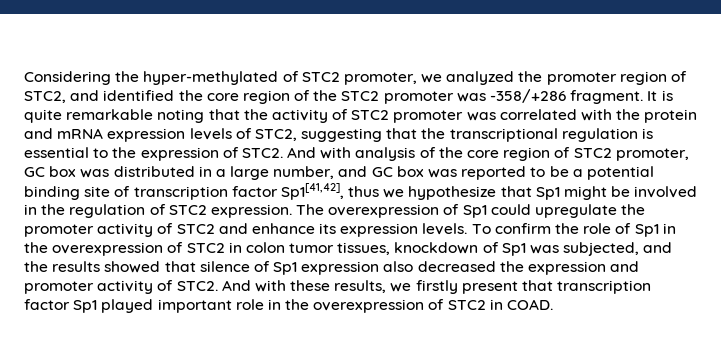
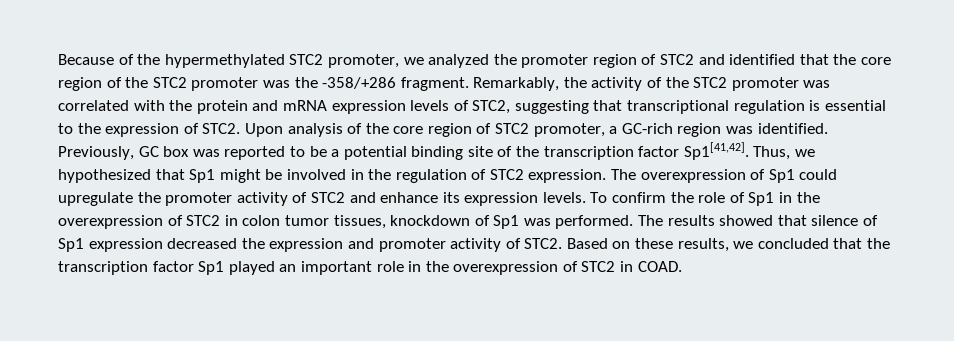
[24,71,299,85] Considering the hyper-methylated of -> [58,54,285,68] Because of the hypermethylated
[24,91,66,103] STC2, -> [660,54,695,65] STC2
(175, 95) none -> [799,54,829,65] that
(486, 97) none -> [294,77,318,88] the
[647,90,673,101] [24,109,240,123] It is quite remarkable noting that -> [473,77,560,91] Remarkably,
(349, 114) none -> [665,77,689,88] the
[421,128,446,139] the -> (623, 105) none
[287,147,352,159] And with -> [244,123,283,137] Upon
[24,166,368,180] GC box was distributed in a large number, and -> [609,123,828,137] [58,146,134,160] a GC-rich region was identified. Previously,
[133,183,497,200] transcription factor Sp1[41,42], thus we hypothesize -> [516,142,816,160] [58,169,151,183] the transcription factor Sp1[41,42]. Thus, we hypothesized
[563,242,673,256] [24,261,48,272] subjected, and the -> [555,215,664,229] performed. The
[383,261,414,272] also -> (163, 245) none
[221,280,286,292] And with -> [566,238,631,249] Based on
[415,280,554,294] firstly present that -> [757,238,891,249] concluded that the
(154, 306) none -> [279,264,297,272] an

